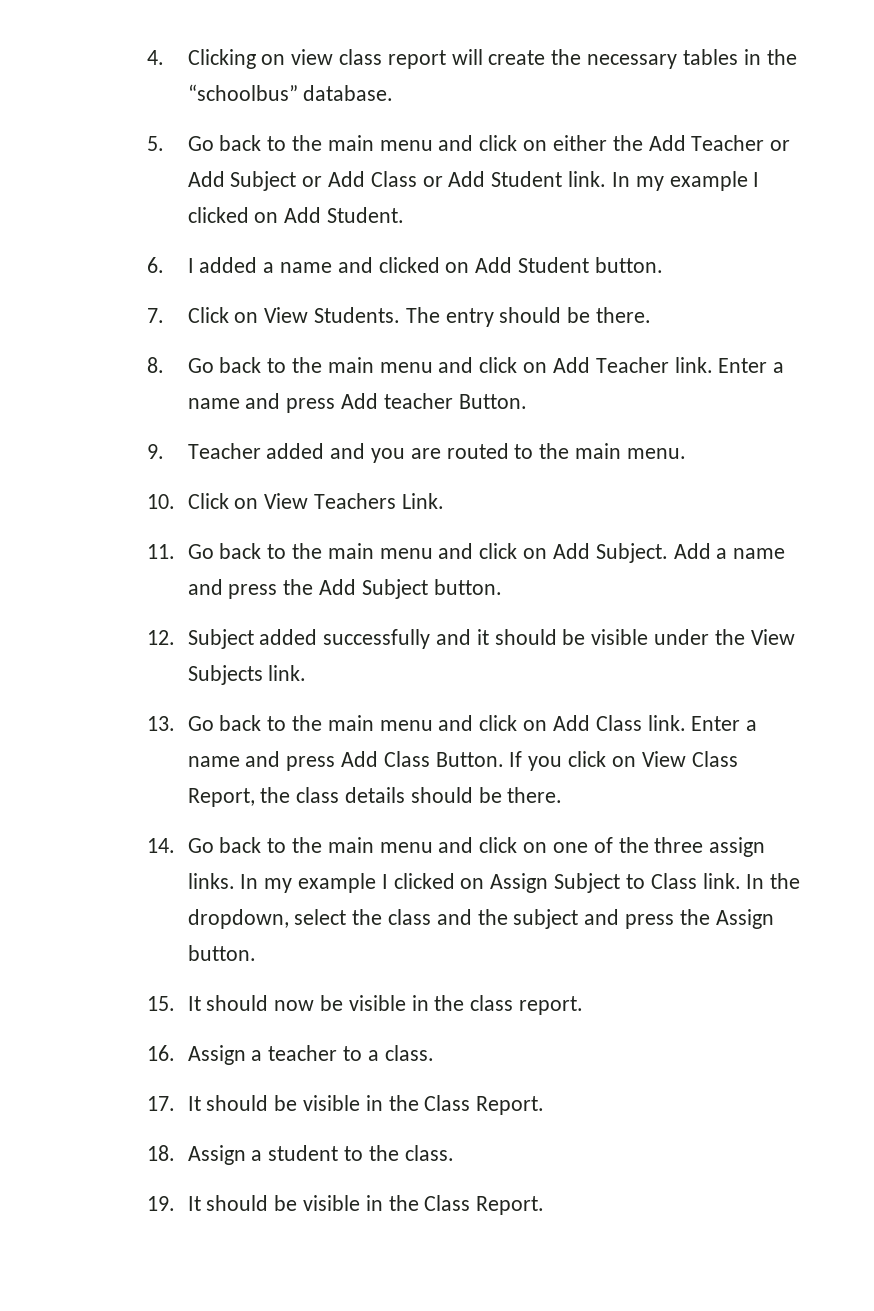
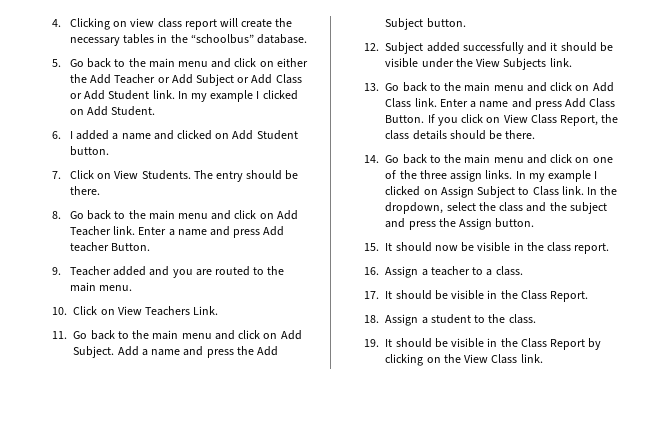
[476,1196,545,1215] Report. -> [550,338,602,350] [385,354,543,366] Report by clicking on the View Class link.

